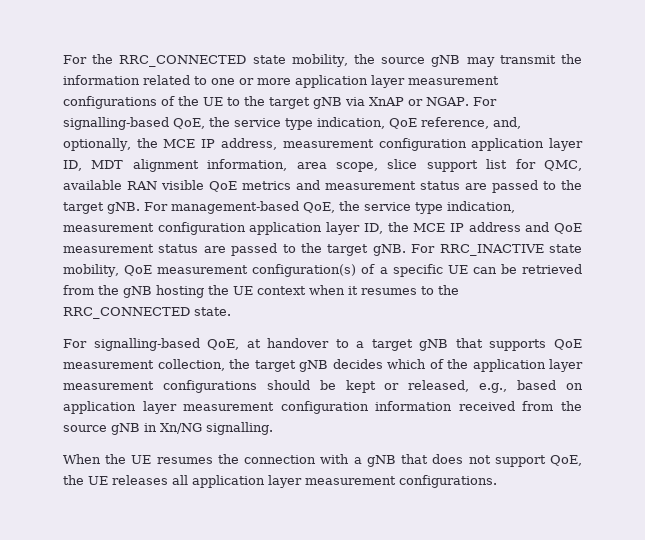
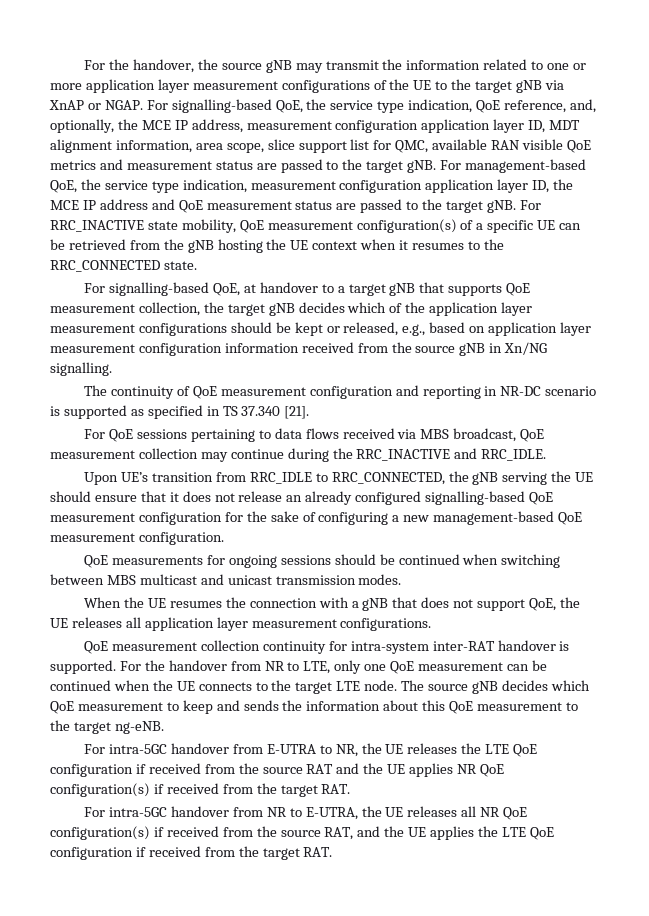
[63,54,348,67] For the RRC_CONNECTED state mobility, -> [84,59,194,73] For the handover,
(273, 428) none -> [84,385,597,399] [50,405,310,419] [84,428,545,442] [50,448,547,462] [84,471,594,485] [50,491,554,505] [50,511,583,525] [50,532,224,545] [84,554,561,568] [50,574,402,585] // The continuity of QoE measurement configuration and reporting in NR-DC scenario is supported as specified in TS 37.340 [21]. // For QoE sessions pertaining to data flows received via MBS broadcast, QoE measurement collection may continue during the RRC_INACTIVE and RRC_IDLE. // Upon UE’s transition from RRC_IDLE to RRC_CONNECTED, the gNB serving the UE should ensure that it does not release an already configured signalling-based QoE measurement configuration for the sake of configuring a new management-based QoE measurement configuration. // QoE measurements for ongoing sessions should be continued when switching between MBS multicast and unicast transmission modes.
(497, 481) none -> [84,640,570,654] [50,660,547,674] [50,680,590,694] [50,700,578,714] [50,720,164,734] [84,743,538,757] [50,763,504,777] [50,783,351,797] [84,806,528,820] [50,826,554,840] [50,846,333,860] // QoE measurement collection continuity for intra-system inter-RAT handover is supported. For the handover from NR to LTE, only one QoE measurement can be continued when the UE connects to the target LTE node. The source gNB decides which QoE measurement to keep and sends the information about this QoE measurement to the target ng-eNB. // For intra-5GC handover from E-UTRA to NR, the UE releases the LTE QoE configuration if received from the source RAT and the UE applies NR QoE configuration(s) if received from the target RAT. // For intra-5GC handover from NR to E-UTRA, the UE releases all NR QoE configuration(s) if received from the source RAT, and the UE applies the LTE QoE configuration if received from the target RAT.

